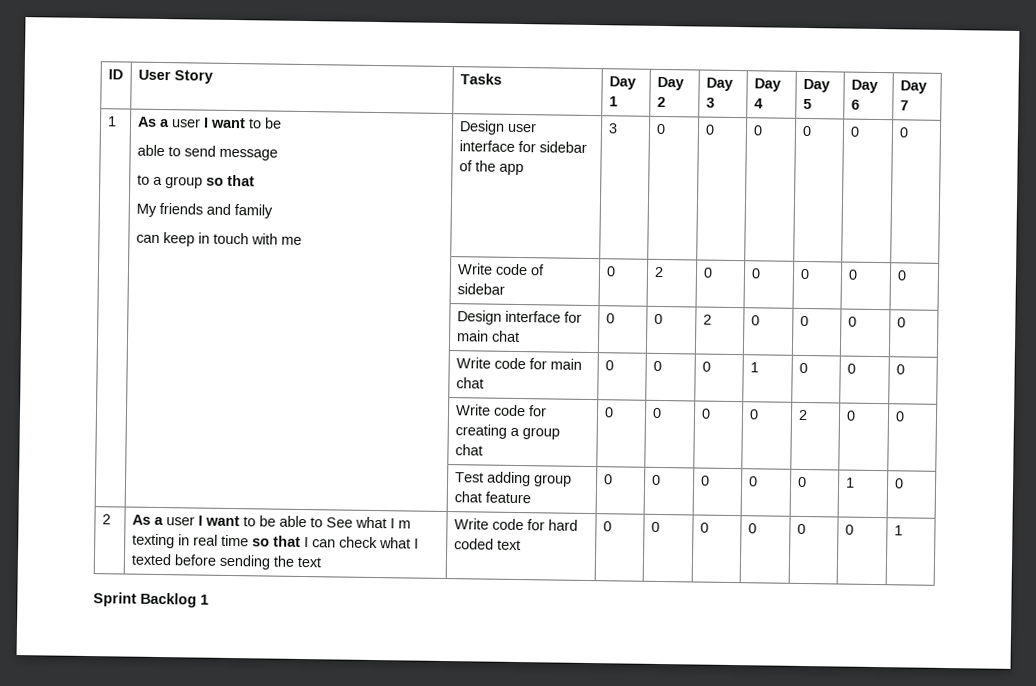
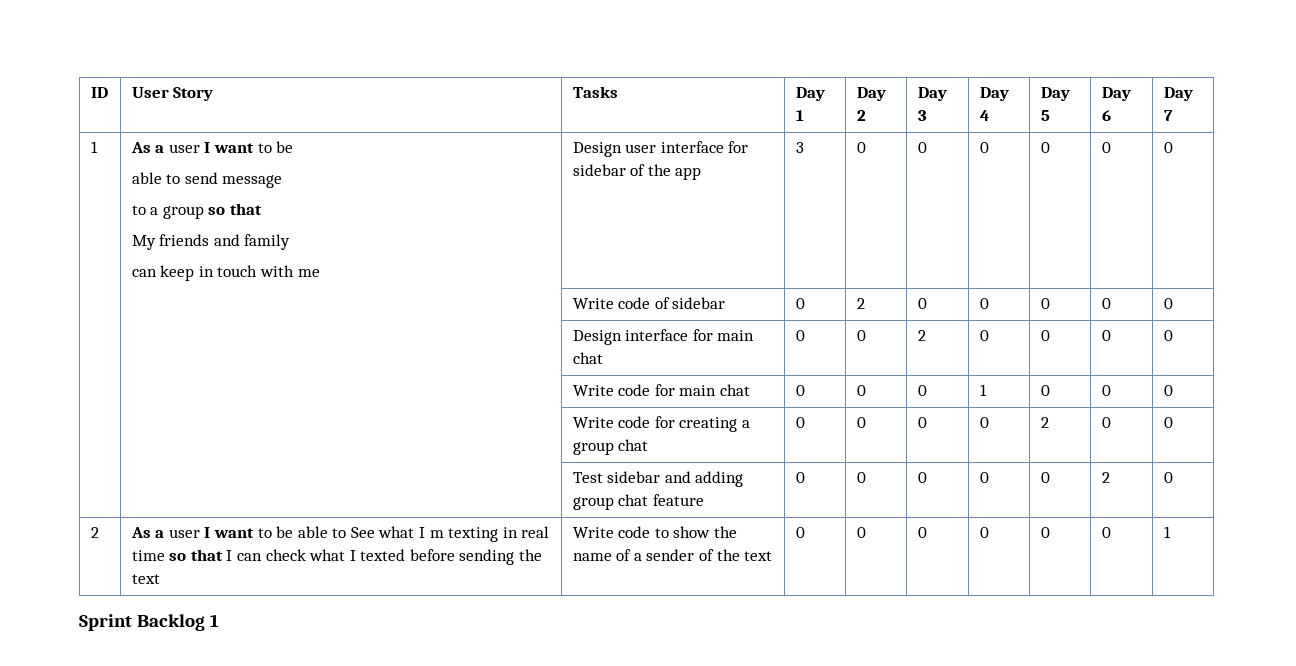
(484, 477) none -> [607,471,691,483] sidebar and
[845,477,855,488] 1 -> [1101,472,1110,483] 2
[526,519,578,531] [453,538,494,550] for hard coded -> [654,526,737,538] [572,549,740,561] to show the name of a sender of the

